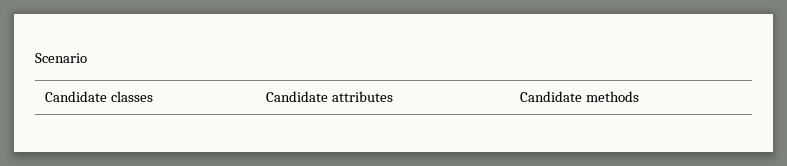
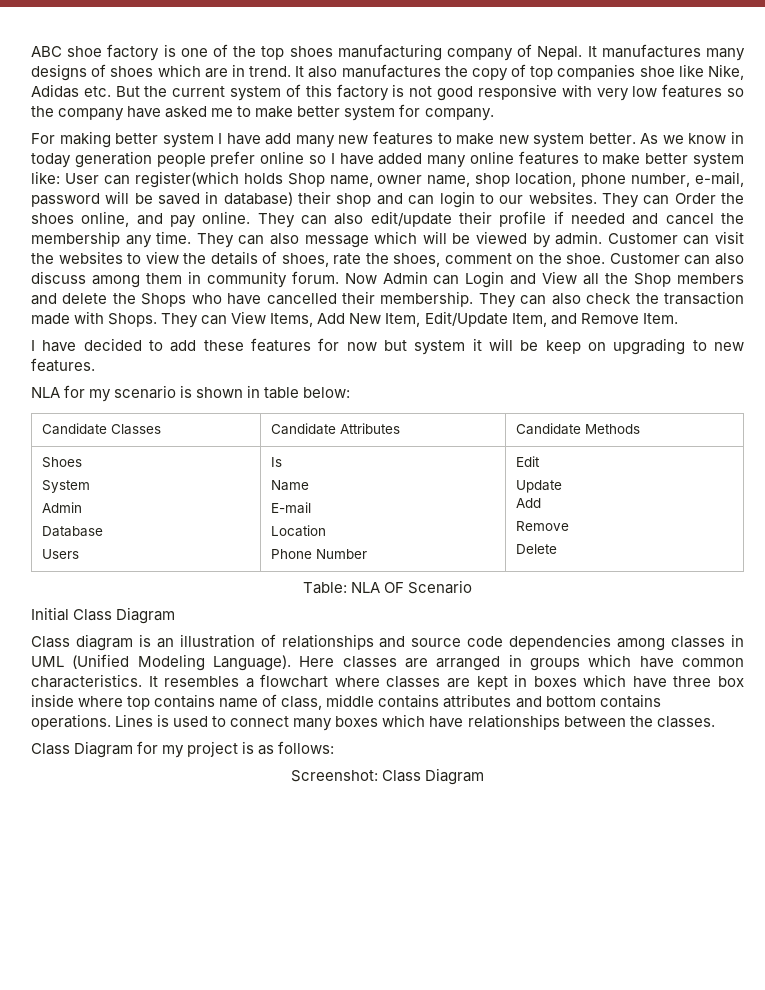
[35,53,87,63] [45,91,154,102] [266,91,394,102] [520,91,640,102] Scenario // Candidate classes | Candidate attributes | Candidate methods -> [31,44,745,61] [31,64,744,81] [31,84,745,101] [31,104,494,121] [31,131,744,148] [31,151,744,168] [31,171,744,188] [31,191,745,208] [31,211,745,228] [31,231,745,248] [31,251,744,267] [31,271,744,288] [31,291,745,308] [31,311,678,328] [31,338,744,355] [31,358,95,372] [31,385,351,402] [42,423,162,435] [271,423,401,435] [516,423,641,435] [42,457,83,468] [42,480,91,493] [42,502,83,513] [42,526,104,537] [42,549,80,559] [271,457,283,467] [271,480,310,491] [271,502,312,514] [271,525,327,537] [271,549,368,559] [516,456,541,467] [516,480,563,493] [516,498,542,508] [516,521,570,531] [516,544,558,554] [302,580,473,594] [31,607,176,624] [31,634,744,651] [31,654,744,671] [31,674,744,690] [31,694,661,710] [31,714,715,731] [31,741,335,758] [290,768,485,785] ABC shoe factory is one of the top shoes manufacturing company of Nepal. It manufactures many designs of shoes which are in trend. It also manufactures the copy of top companies shoe like Nike, Adidas etc. But the current system of this factory is not good responsive with very low features so the company have asked me to make better system for company. // For making better system I have add many new features to make new system better. As we know in today generation people prefer online so I have added many online features to make better system like: User can register(which holds Shop name, owner name, shop location, phone number, e-mail, password will be saved in database) their shop and can login to our websites. They can Order the shoes online, and pay online. They can also edit/update their profile if needed and cancel the membership any time. They can also message which will be viewed by admin. Customer can visit the websites to view the details of shoes, rate the shoes, comment on the shoe. Customer can also discuss among them in community forum. Now Admin can Login and View all the Shop members and delete the Shops who have cancelled their membership. They can also check the transaction made with Shops. They can View Items, Add New Item, Edit/Update Item, and Remove Item. // I have decided to add these features for now but system it will be keep on upgrading to new features. // NLA for my scenario is shown in table below: // Candidate Classes | Candidate Attributes | Candidate Methods // Shoes // System // Admin // Database // Users | Is // Name // E-mail // Location // Phone Number | Edit // Update // Add // Remove // Delete // Table: NLA OF Scenario // Initial Class Diagram // Class diagram is an illustration of relationships and source code dependencies among classes in UML (Unified Modeling Language). Here classes are arranged in groups which have common characteristics. It resembles a flowchart where classes are kept in boxes which have three box inside where top contains name of class, middle contains attributes and bottom contains operations. Lines is used to connect many boxes which have relationships between the classes. // Class Diagram for my project is as follows: // Screenshot: Class Diagram

